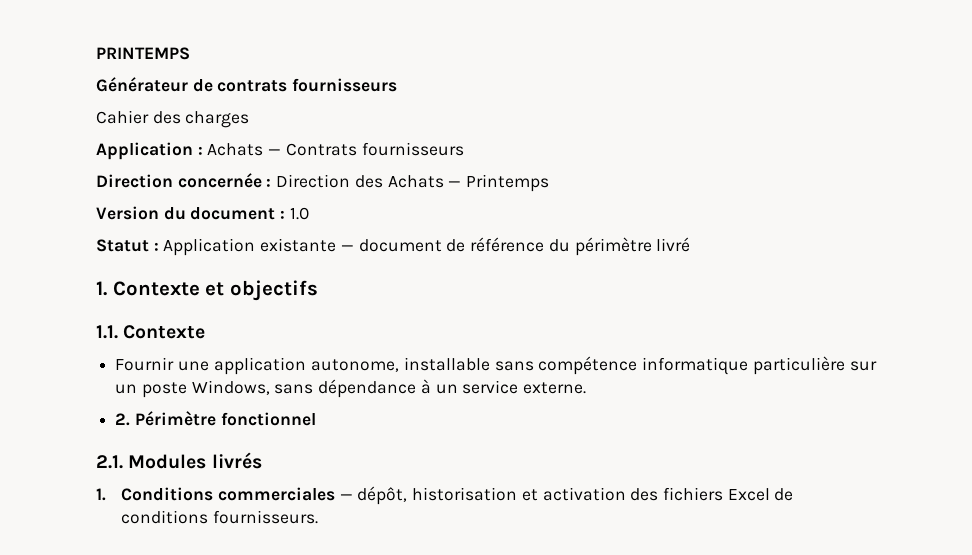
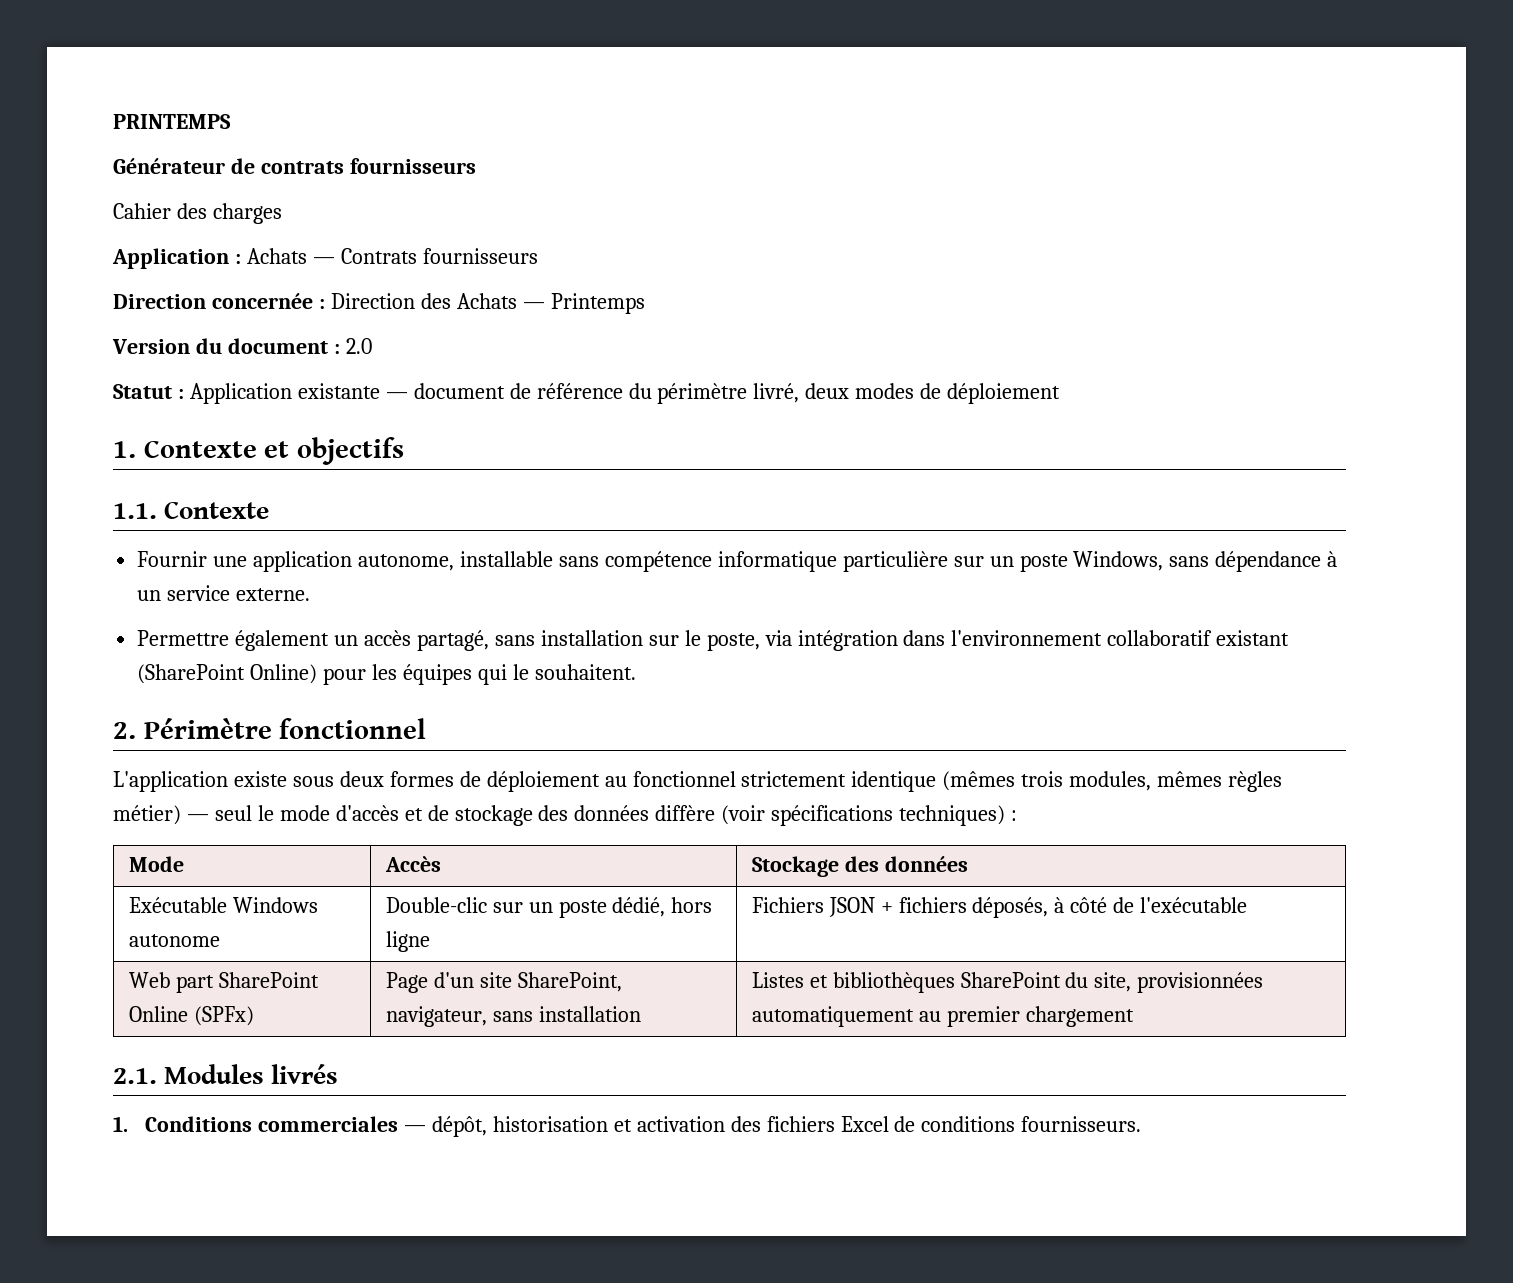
[289,207,309,220] 1.0 -> [345,338,372,354] 2.0
[656,237,691,252] livré -> [753,383,1061,404] livré, deux modes de déploiement
[115,411,316,426] 2. Périmètre fonctionnel -> [137,630,1290,651] [137,664,636,685] [113,718,427,739] [113,771,1283,792] [113,805,1018,826] [128,856,184,872] [384,856,441,872] [751,856,968,877] [128,897,318,913] [128,934,220,947] [385,897,713,918] [385,931,430,952] [751,897,1248,918] [128,972,319,993] [128,1006,254,1026] [385,972,622,993] [385,1006,641,1027] [751,972,1264,993] [751,1006,1134,1027] Permettre également un accès partagé, sans installation sur le poste, via intégration dans l'environnement collaboratif existant (SharePoint Online) pour les équipes qui le souhaitent. // 2. Périmètre fonctionnel // L'application existe sous deux formes de déploiement au fonctionnel strictement identique (mêmes trois modules, mêmes règles métier) — seul le mode d'accès et de stockage des données diffère (voir spécifications techniques) : // Mode | Accès | Stockage des données // Exécutable Windows autonome | Double-clic sur un poste dédié, hors ligne | Fichiers JSON + fichiers déposés, à côté de l'exécutable // Web part SharePoint Online (SPFx) | Page d'un site SharePoint, navigateur, sans installation | Listes et bibliothèques SharePoint du site, provisionnées automatiquement au premier chargement

